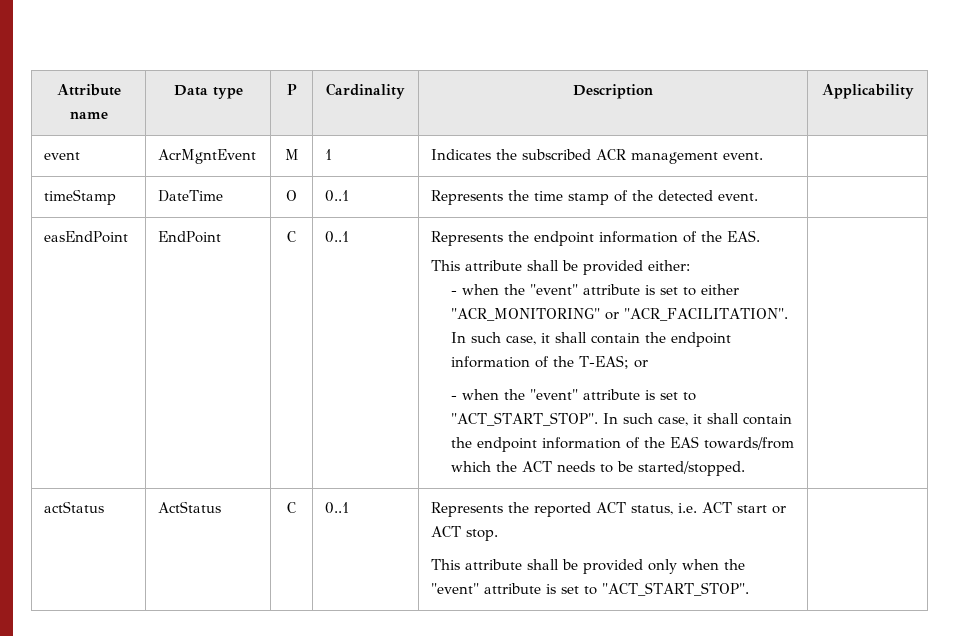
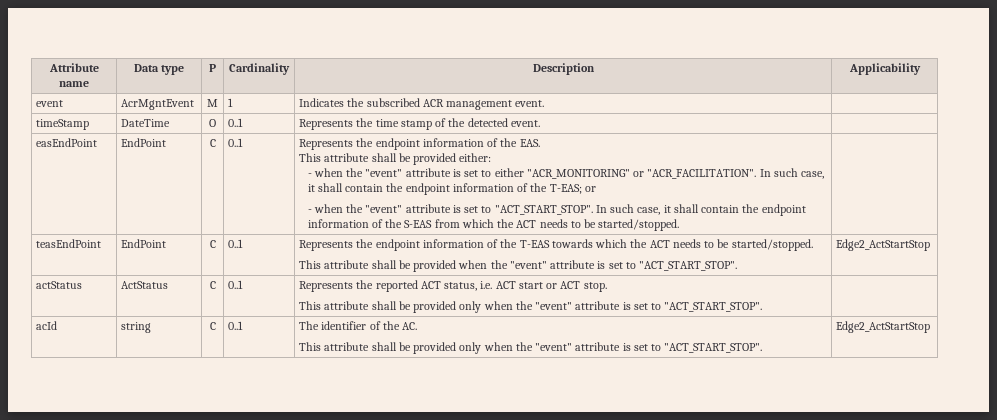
[669,436,794,450] EAS towards/from -> [404,219,460,228] S-EAS from
(745, 468) none -> [36,239,102,248] [121,239,167,248] [209,240,216,248] [228,239,244,248] [299,239,813,251] [299,260,738,272] [836,239,931,251] // teasEndPoint | EndPoint | C | 0..1 | Represents the endpoint information of the T-EAS towards which the ACT needs to be started/stopped. // This attribute shall be provided when the "event" attribute is set to "ACT_START_STOP". | Edge2_ActStartStop
(750, 589) none -> [36,321,58,330] [121,322,152,333] [209,322,216,330] [228,321,244,330] [299,321,418,330] [299,342,763,354] [836,321,931,333] // acId | string | C | 0..1 | The identifier of the AC. // This attribute shall be provided only when the "event" attribute is set to "ACT_START_STOP". | Edge2_ActStartStop

